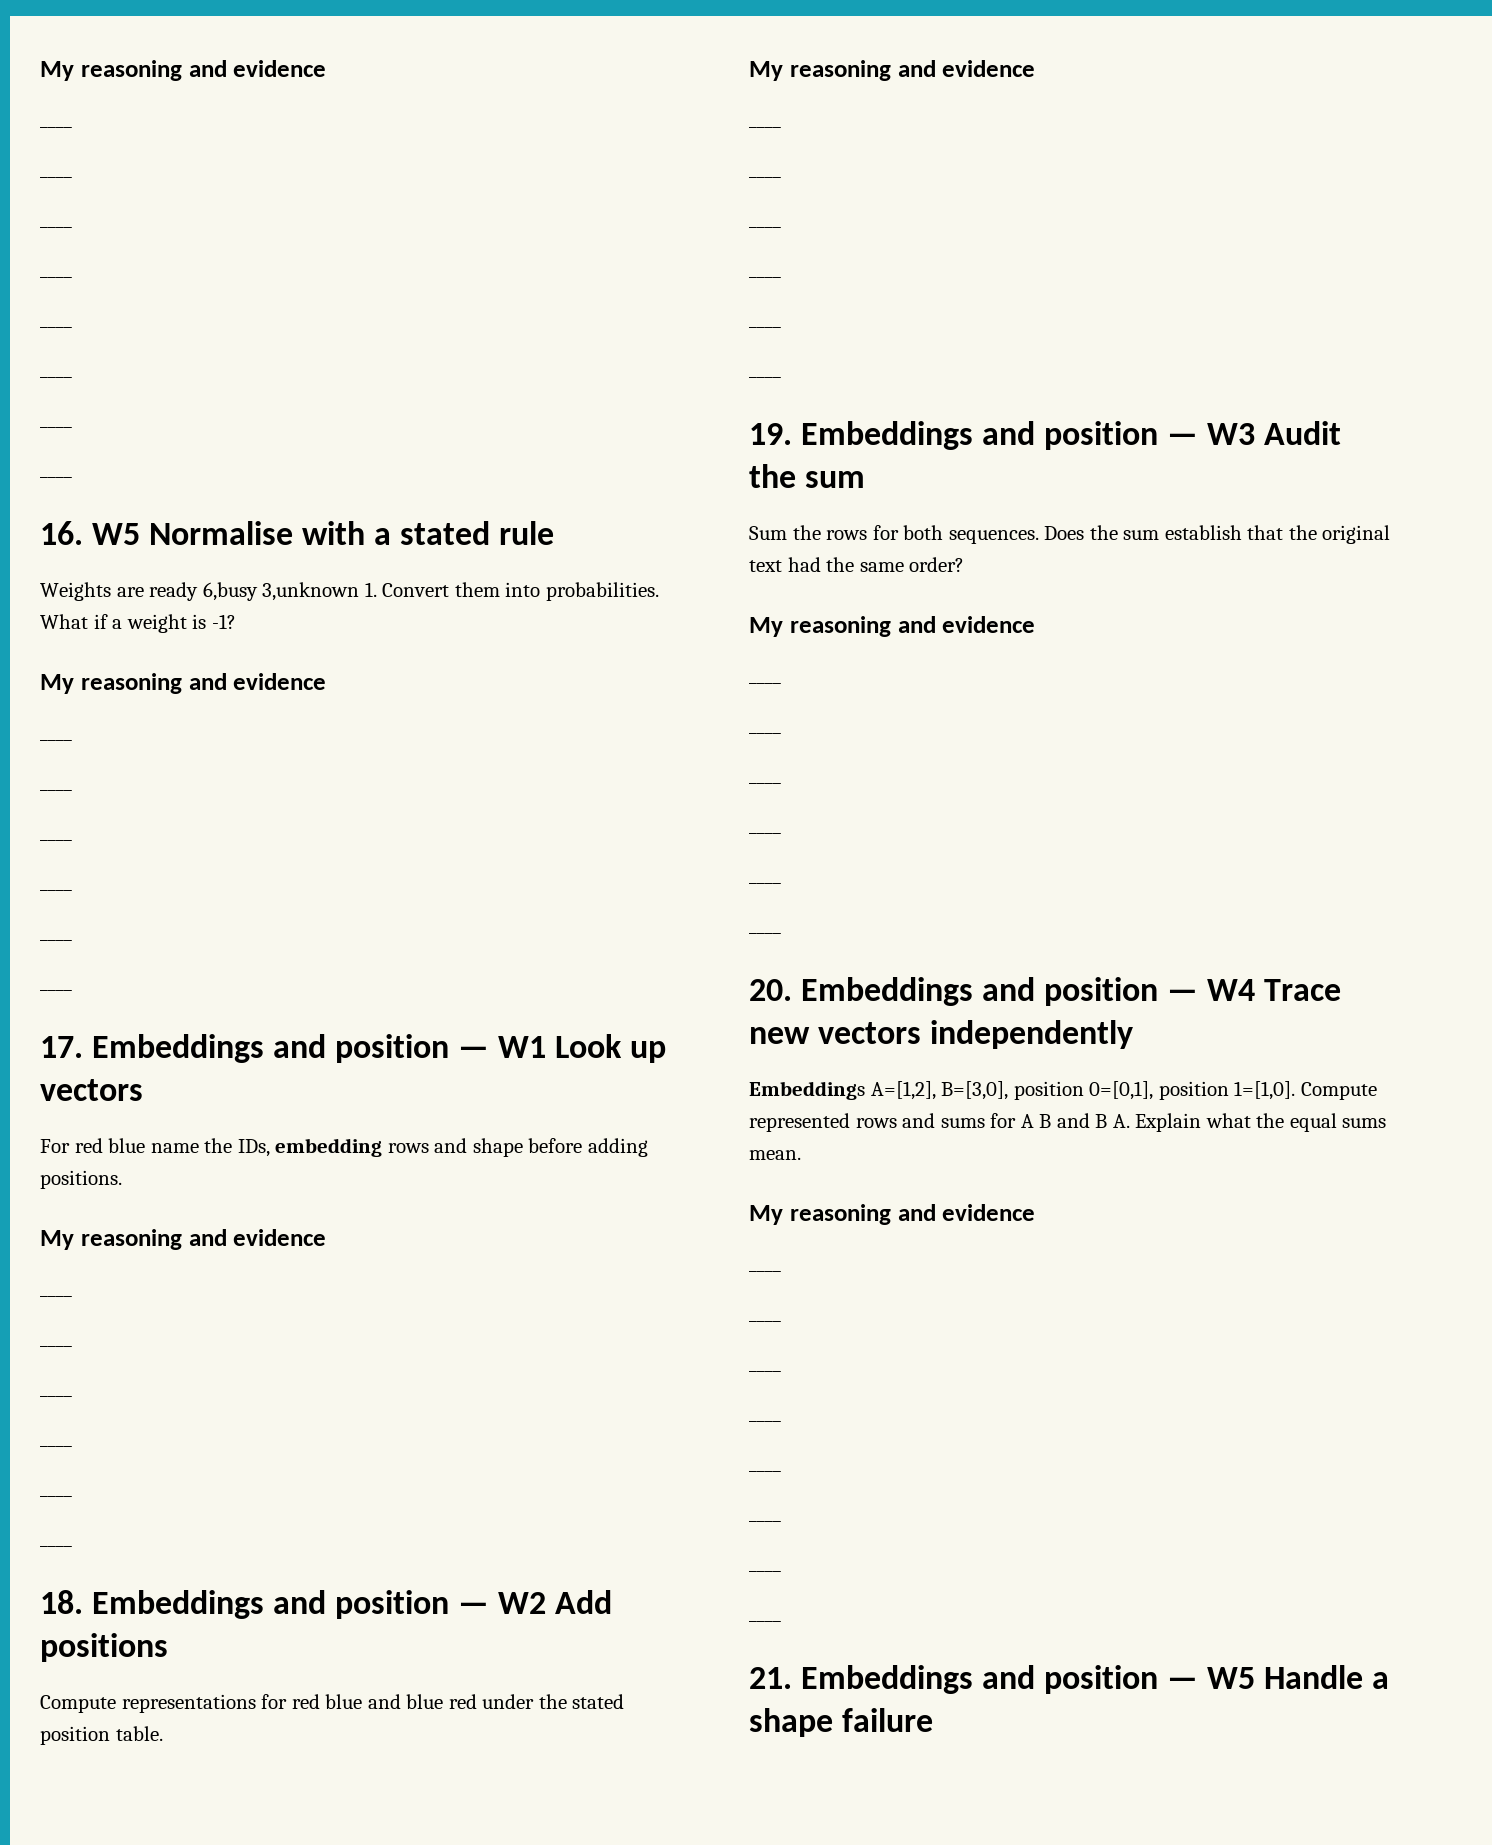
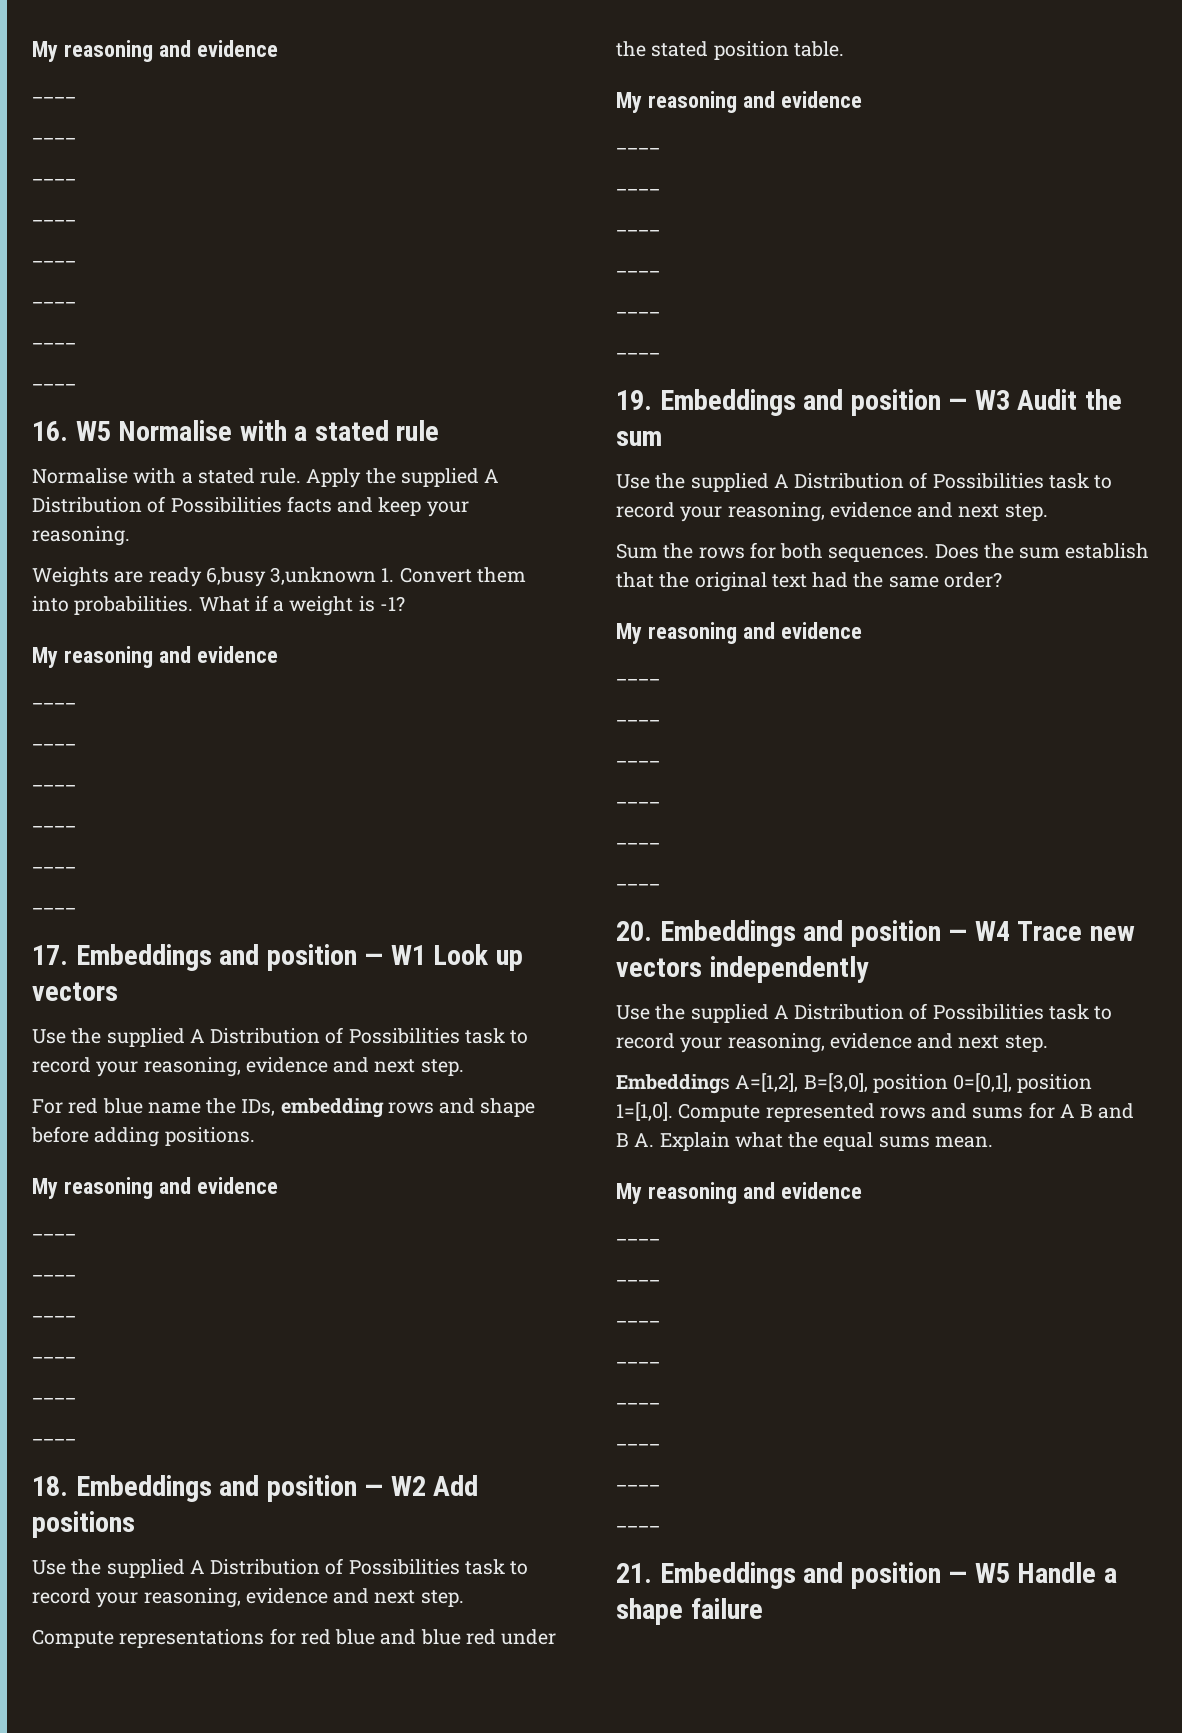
(555, 533) none -> [32,468,500,488] [32,496,469,517] [32,526,130,546] // Normalise with a stated rule. Apply the supplied A Distribution of Possibilities facts and keep your reasoning.
(143, 1090) none -> [32,1027,529,1047] [32,1057,464,1077] // Use the supplied A Distribution of Possibilities task to record your reasoning, evidence and next step.
(168, 1647) none -> [32,1558,529,1578] [32,1588,464,1608] // Use the supplied A Distribution of Possibilities task to record your reasoning, evidence and next step.
(866, 479) none -> [616,472,1113,492] [616,502,1048,522] // Use the supplied A Distribution of Possibilities task to record your reasoning, evidence and next step.
(1134, 1034) none -> [616,1003,1113,1023] [616,1033,1048,1053] // Use the supplied A Distribution of Possibilities task to record your reasoning, evidence and next step.

